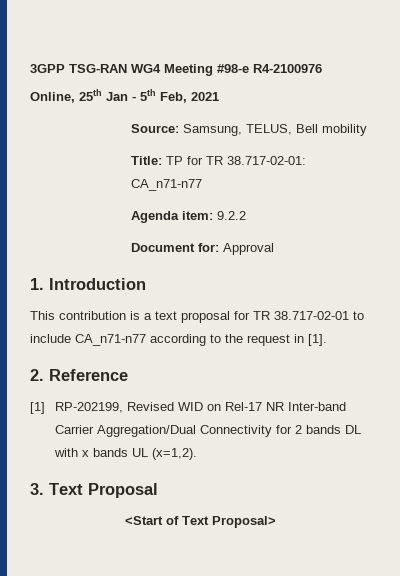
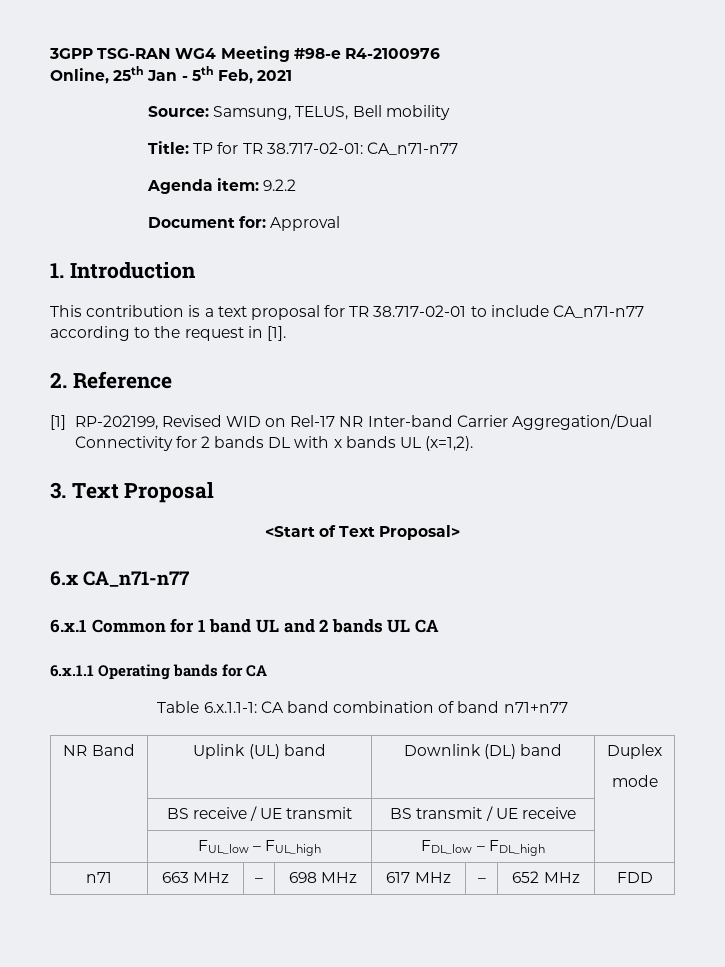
(276, 522) none -> [50,571,190,587] [50,618,439,633] [50,664,268,680] [157,701,568,713] [63,744,135,756] [193,744,326,759] [403,744,563,759] [607,744,662,759] [611,775,658,787] [166,806,353,821] [390,806,576,821] [197,840,322,856] [421,840,545,856] [86,872,112,883] [161,872,230,883] [255,878,263,883] [288,872,358,883] [386,872,451,883] [477,878,486,883] [512,871,580,883] [616,872,653,883] // 6.x CA_n71-n77 // 6.x.1 Common for 1 band UL and 2 bands UL CA // 6.x.1.1 Operating bands for CA // Table 6.x.1.1-1: CA band combination of band n71+n77 // NR Band | Uplink (UL) band | Downlink (DL) band | Duplex // mode // | BS receive / UE transmit | BS transmit / UE receive | // | FUL_low – FUL_high | FDL_low – FDL_high | // n71 | 663 MHz | – | 698 MHz | 617 MHz | – | 652 MHz | FDD

